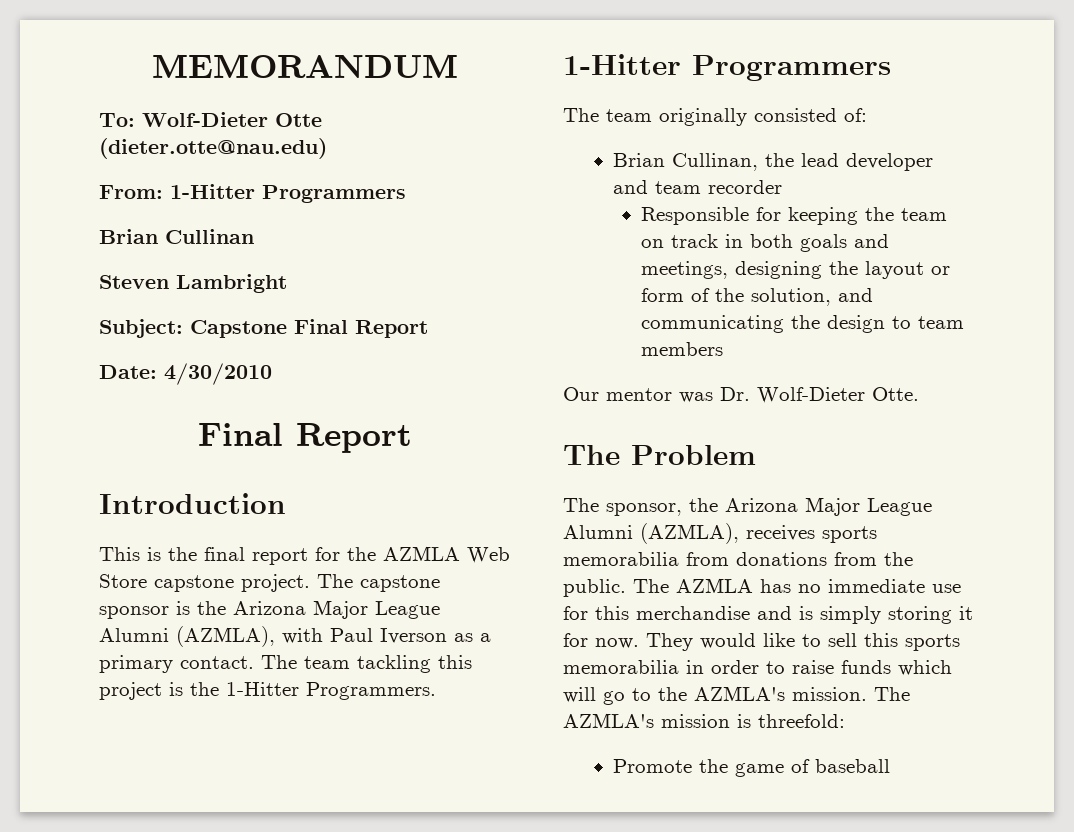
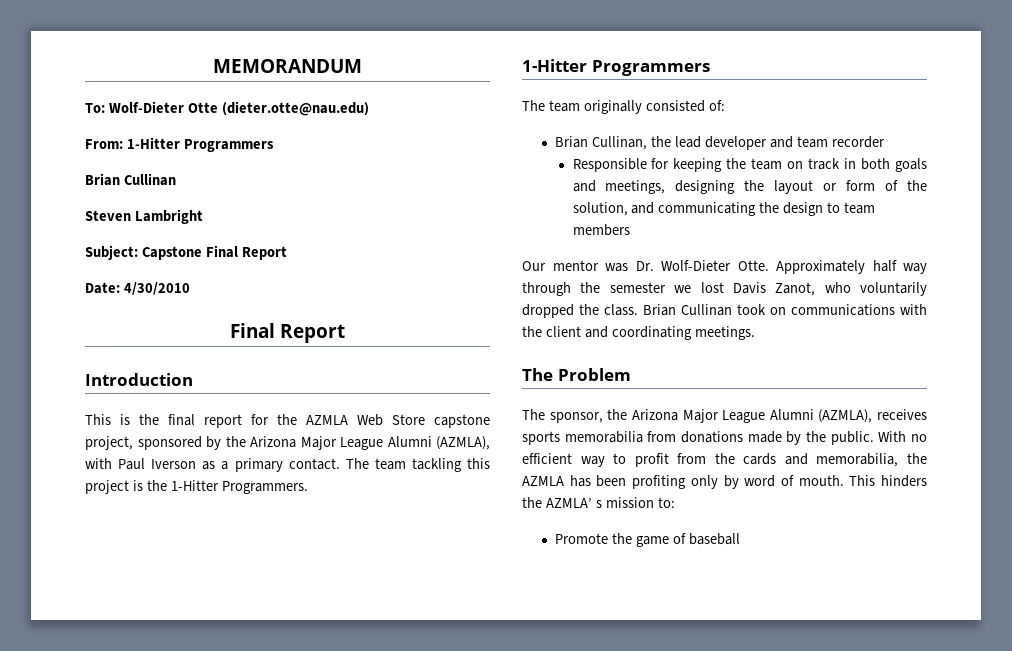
[241,574,440,592] [99,601,190,619] project. The capstone sponsor is -> [85,436,221,450] project, sponsored by
(919, 394) none -> [776,260,927,274] [522,282,927,296] [522,304,927,318] [522,326,755,340] Approximately half way through the semester we lost Davis Zanot, who voluntarily dropped the class. Brian Cullinan took on communications with the client and coordinating meetings.
[834,552,913,566] [563,578,961,597] [563,606,973,624] [563,633,960,651] [563,660,952,676] [563,686,910,705] [563,713,845,728] from the public. The AZMLA has no immediate use for this merchandise and is simply storing it for now. They would like to sell this sports memorabilia in order to raise funds which will go to the AZMLA's mission. The AZMLA's mission is threefold: -> [747,431,927,445] [522,453,927,467] [522,475,927,489] [522,497,675,508] made by the public. With no efficient way to profit from the cards and memorabilia, the AZMLA has been profiting only by word of mouth. This hinders the AZMLA’ s mission to:

